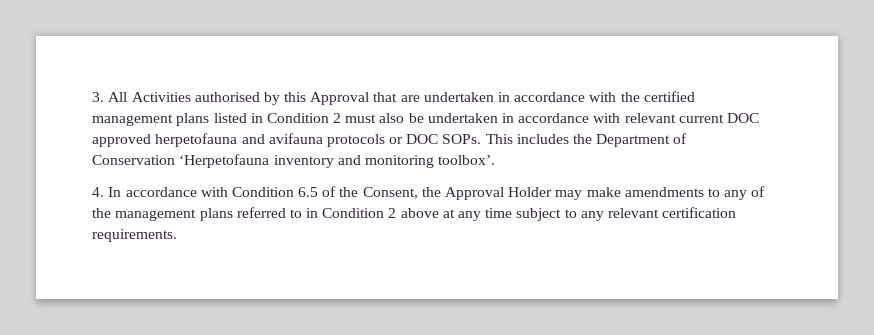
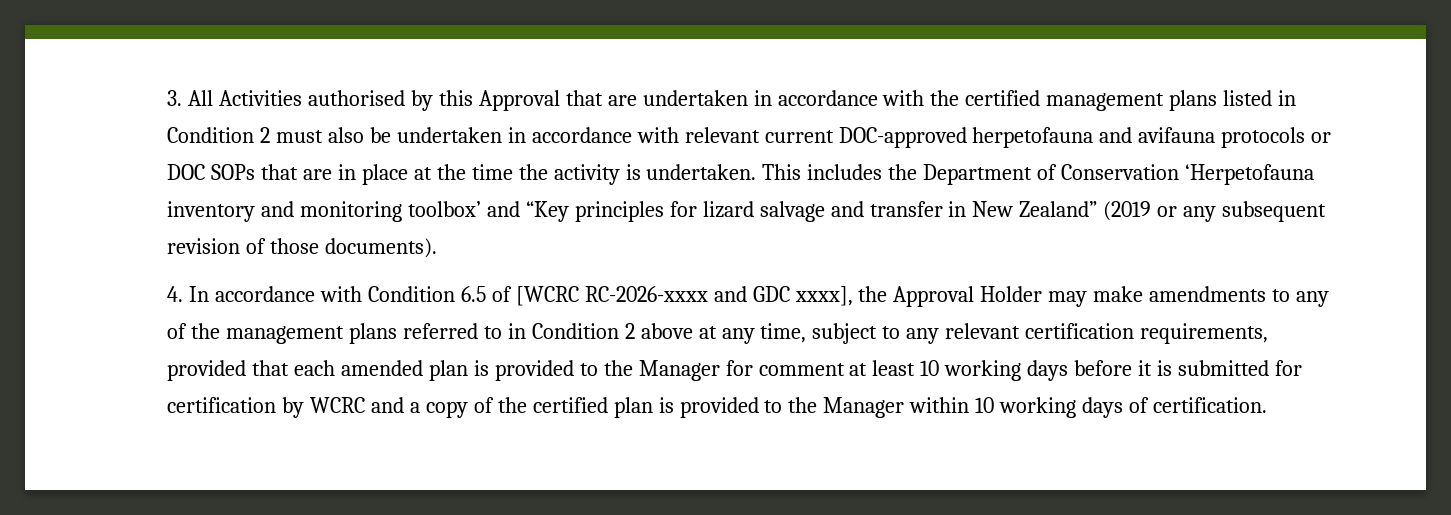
[726,113,759,123] [92,134,152,147] DOC approved -> [838,127,967,148] DOC-approved
[442,134,482,144] SOPs. -> [211,164,757,185] SOPs that are in place at the time the activity is undertaken.
[438,155,496,165] toolbox’. -> [407,201,1327,222] [167,238,437,258] toolbox’ and “Key principles for lizard salvage and transfer in New Zealand” (2019 or any subsequent revision of those documents).
[339,187,418,199] the Consent, -> [515,286,853,306] [WCRC RC-2026-xxxx and GDC xxxx],
[485,208,513,218] time -> [760,323,807,343] time,
[92,229,178,242] requirements. -> [1140,323,1269,344] [167,360,1302,381] [167,397,1267,418] requirements, provided that each amended plan is provided to the Manager for comment at least 10 working days before it is submitted for certification by WCRC and a copy of the certified plan is provided to the Manager within 10 working days of certification.

